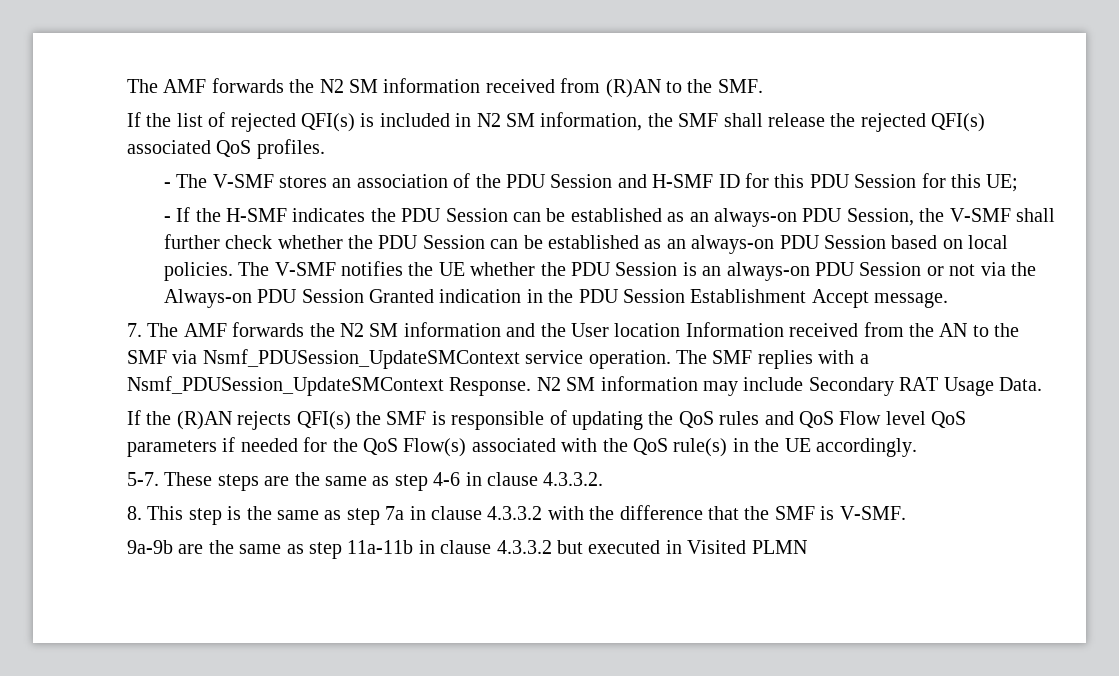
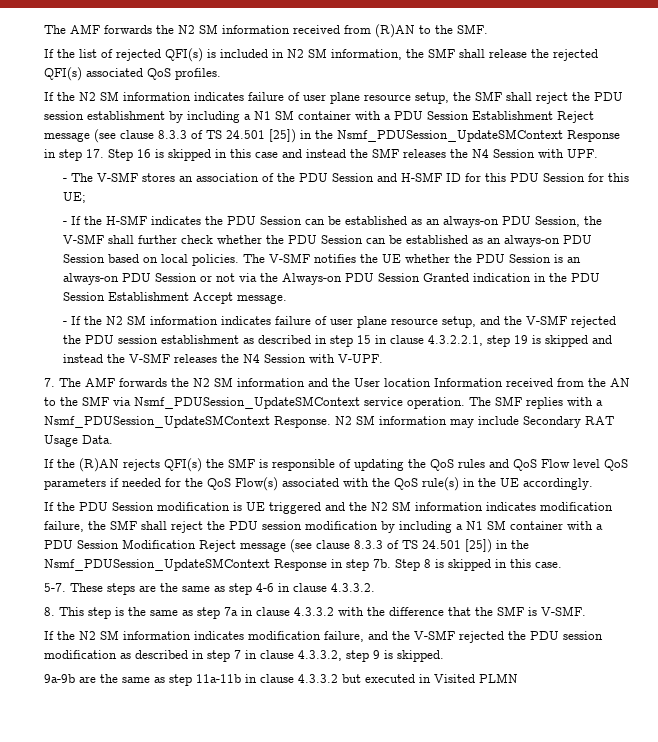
(325, 149) none -> [43,91,623,104] [43,110,594,123] [43,129,620,143] [43,148,598,161] // If the N2 SM information indicates failure of user plane resource setup, the SMF shall reject the PDU session establishment by including a N1 SM container with a PDU Session Establishment Reject message (see clause 8.3.3 of TS 24.501 [25]) in the Nsmf_PDUSession_UpdateSMContext Response in step 17. Step 16 is skipped in this case and instead the SMF releases the N4 Session with UPF.
(949, 300) none -> [63,315,617,328] [63,335,613,347] [63,353,384,363] // - If the N2 SM information indicates failure of user plane resource setup, and the V-SMF rejected the PDU session establishment as described in step 15 in clause 4.3.2.2.1, step 19 is skipped and instead the V-SMF releases the N4 Session with V-UPF.
(917, 447) none -> [43,501,613,514] [43,520,603,533] [43,539,529,553] [43,558,562,571] // If the PDU Session modification is UE triggered and the N2 SM information indicates modification failure, the SMF shall reject the PDU session modification by including a N1 SM container with a PDU Session Modification Reject message (see clause 8.3.3 of TS 24.501 [25]) in the Nsmf_PDUSession_UpdateSMContext Response in step 7b. Step 8 is skipped in this case.
(906, 513) none -> [43,630,603,643] [43,650,444,662] // If the N2 SM information indicates modification failure, and the V-SMF rejected the PDU session modification as described in step 7 in clause 4.3.3.2, step 9 is skipped.

